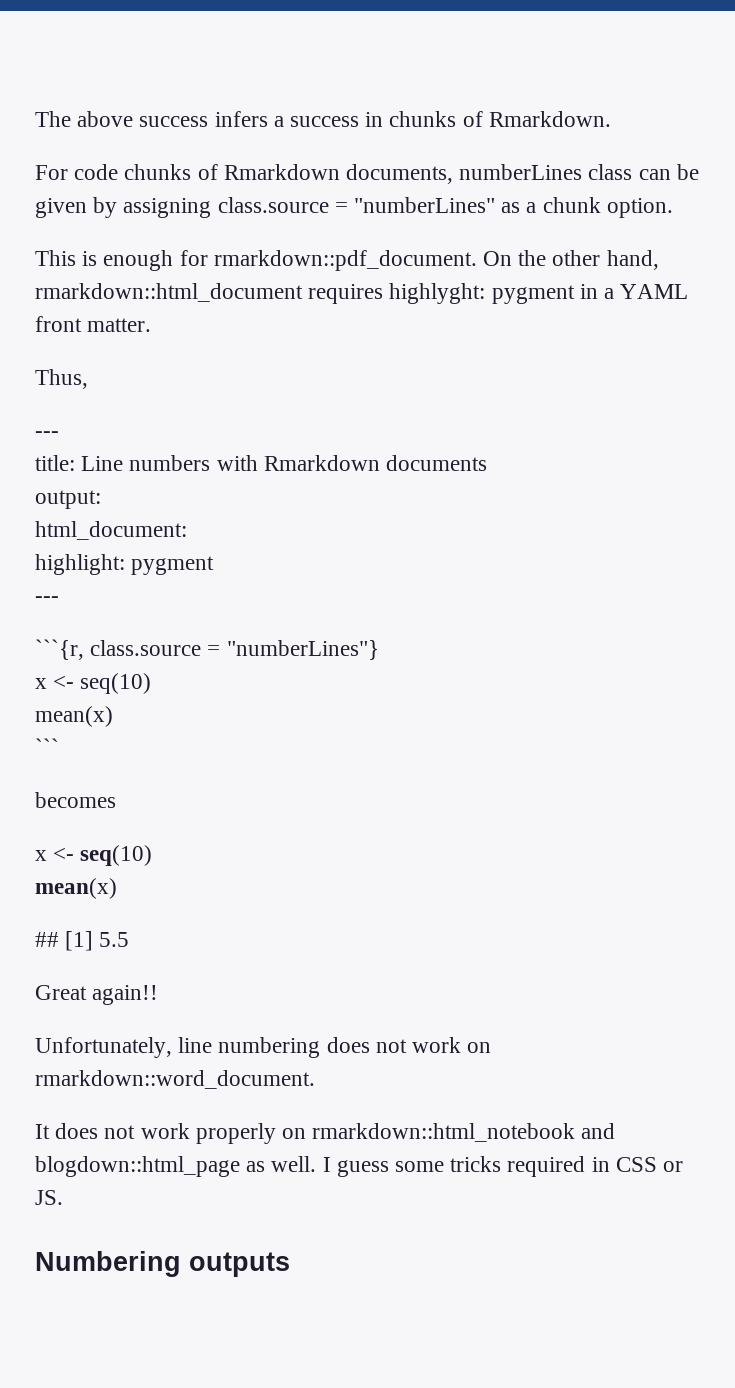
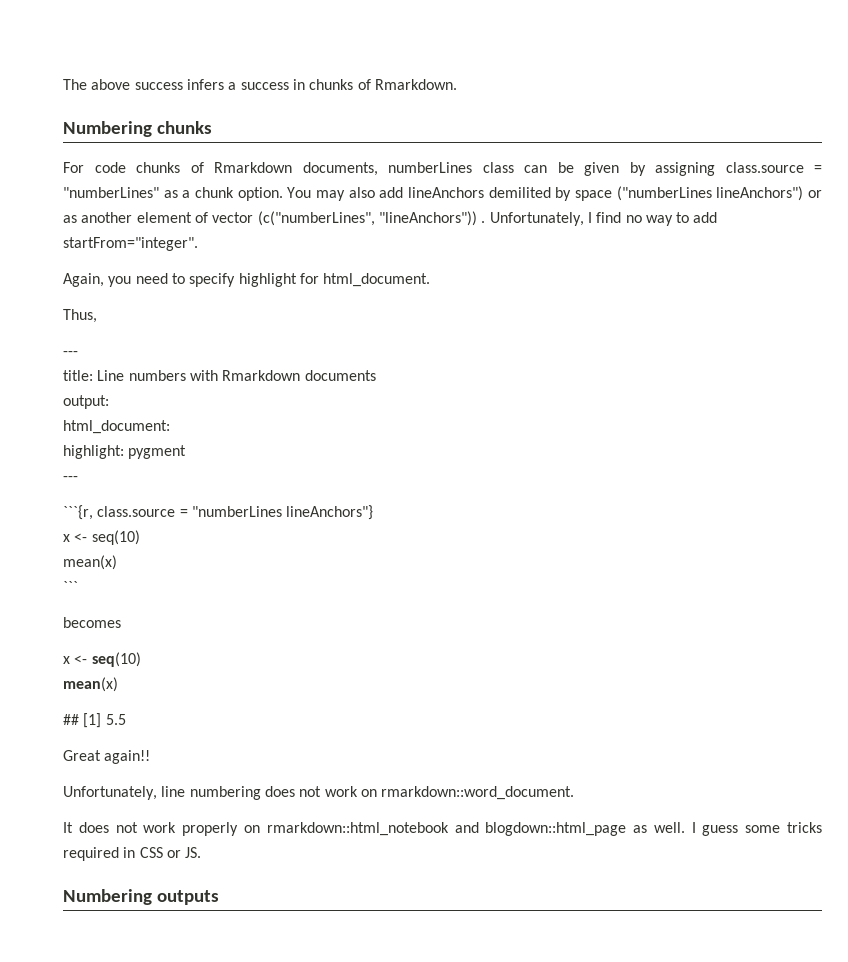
(611, 119) none -> [63,121,212,137] // Numbering chunks
[35,250,659,271] [35,283,689,304] [35,316,152,332] // This is enough for rmarkdown::pdf_document. On the other hand, rmarkdown::html_document requires highlyght: pygment in a YAML front matter. -> [287,186,822,201] [63,211,718,226] [63,237,198,251] [63,273,431,287] You may also add lineAnchors demilited by space ("numberLines lineAnchors") or as another element of vector (c("numberLines", "lineAnchors")) . Unfortunately, I find no way to add startFrom="integer". // Again, you need to specify highlight for html_document.
[226,640,379,660] "numberLines"} -> [191,505,374,520] "numberLines lineAnchors"}

